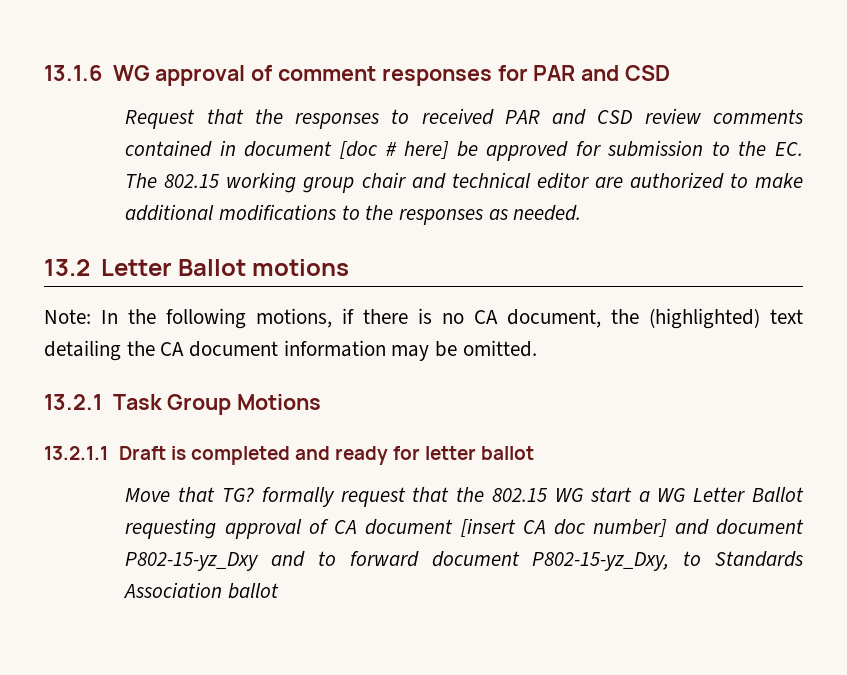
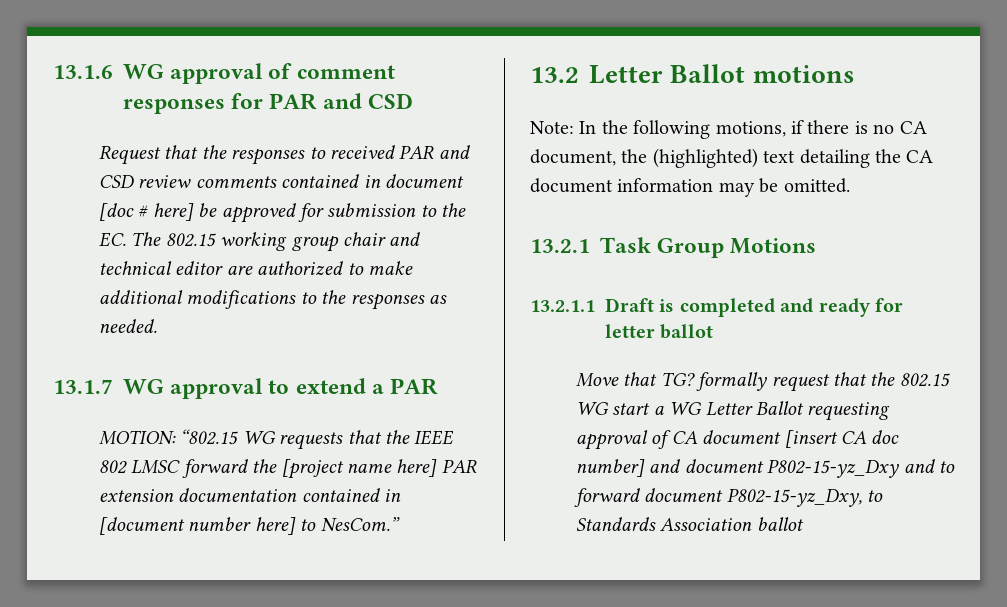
(582, 213) none -> [53,378,439,399] [98,429,455,450] [98,459,477,479] [98,488,402,502] [98,517,400,535] // 13.1.7 WG approval to extend a PAR // MOTION: “802.15 WG requests that the IEEE 802 LMSC forward the [project name here] PAR extension documentation contained in [document number here] to NesCom.”

